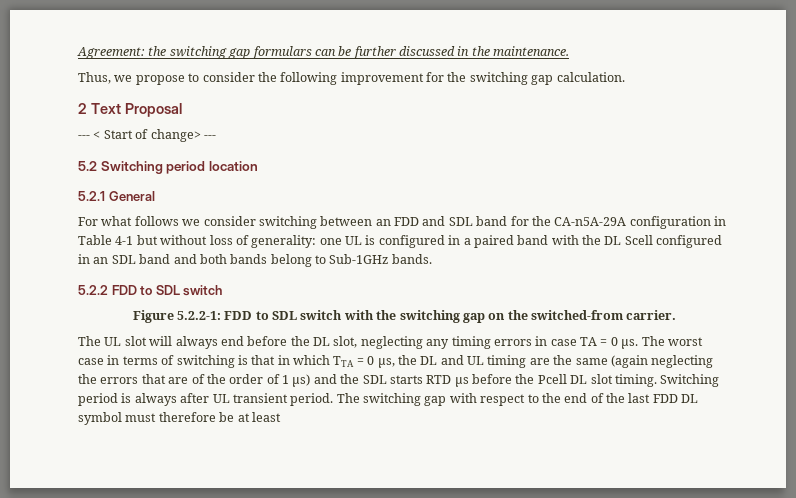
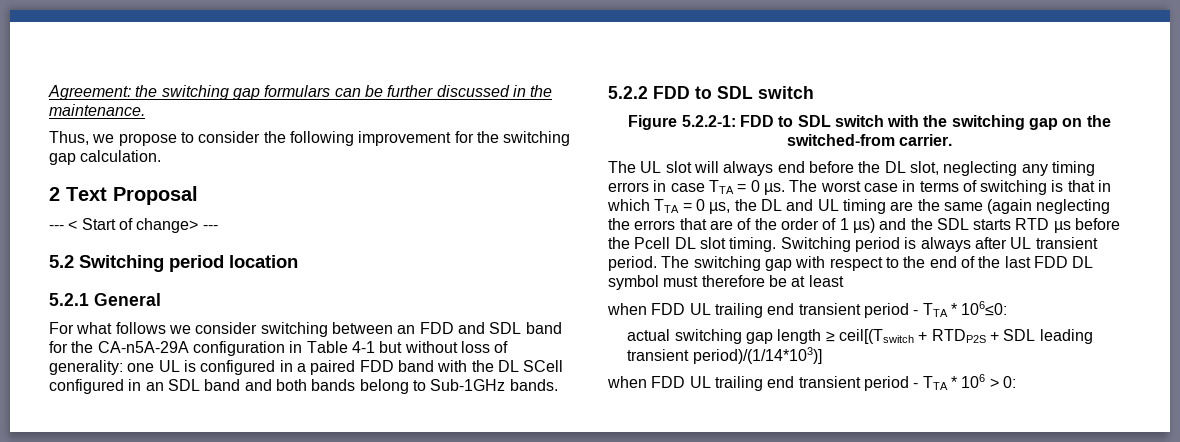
(514, 241) none -> [359,360,394,372] FDD
[624,235,653,245] Scell -> [523,360,564,372] SCell
[580,337,597,346] TA -> [708,180,734,194] TTA
(281, 417) none -> [607,301,1008,318] [627,329,1093,344] [627,347,822,364] [607,374,1016,391] // when FDD UL trailing end transient period - TTA * 106≤0: // actual switching gap length ≥ ceil[(Tswitch + RTDP2S + SDL leading transient period)/(1/14*103)] // when FDD UL trailing end transient period - TTA * 106 > 0:

